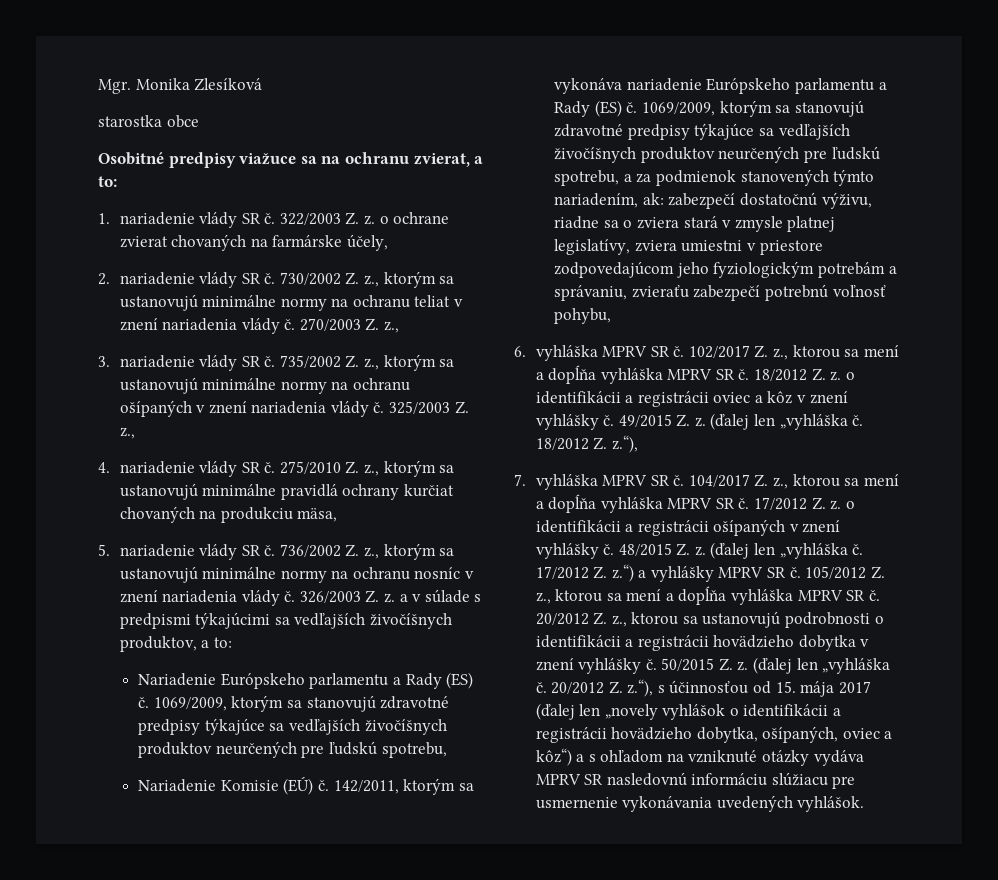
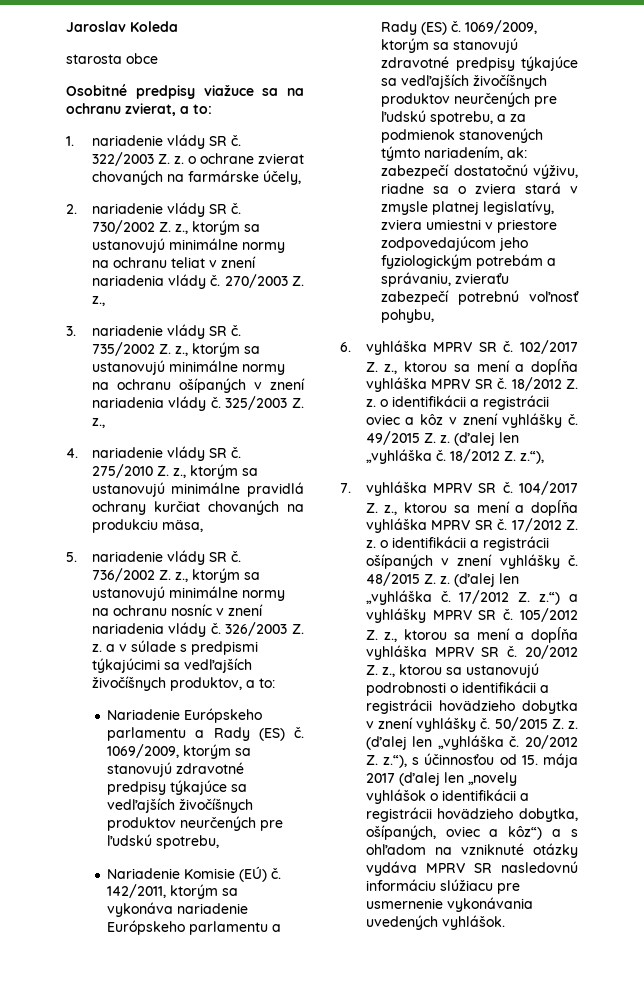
[98,78,263,94] [98,115,162,127] Mgr. Monika Zlesíková // starostka -> [66,21,178,32] [66,54,122,64] Jaroslav Koleda // starosta

